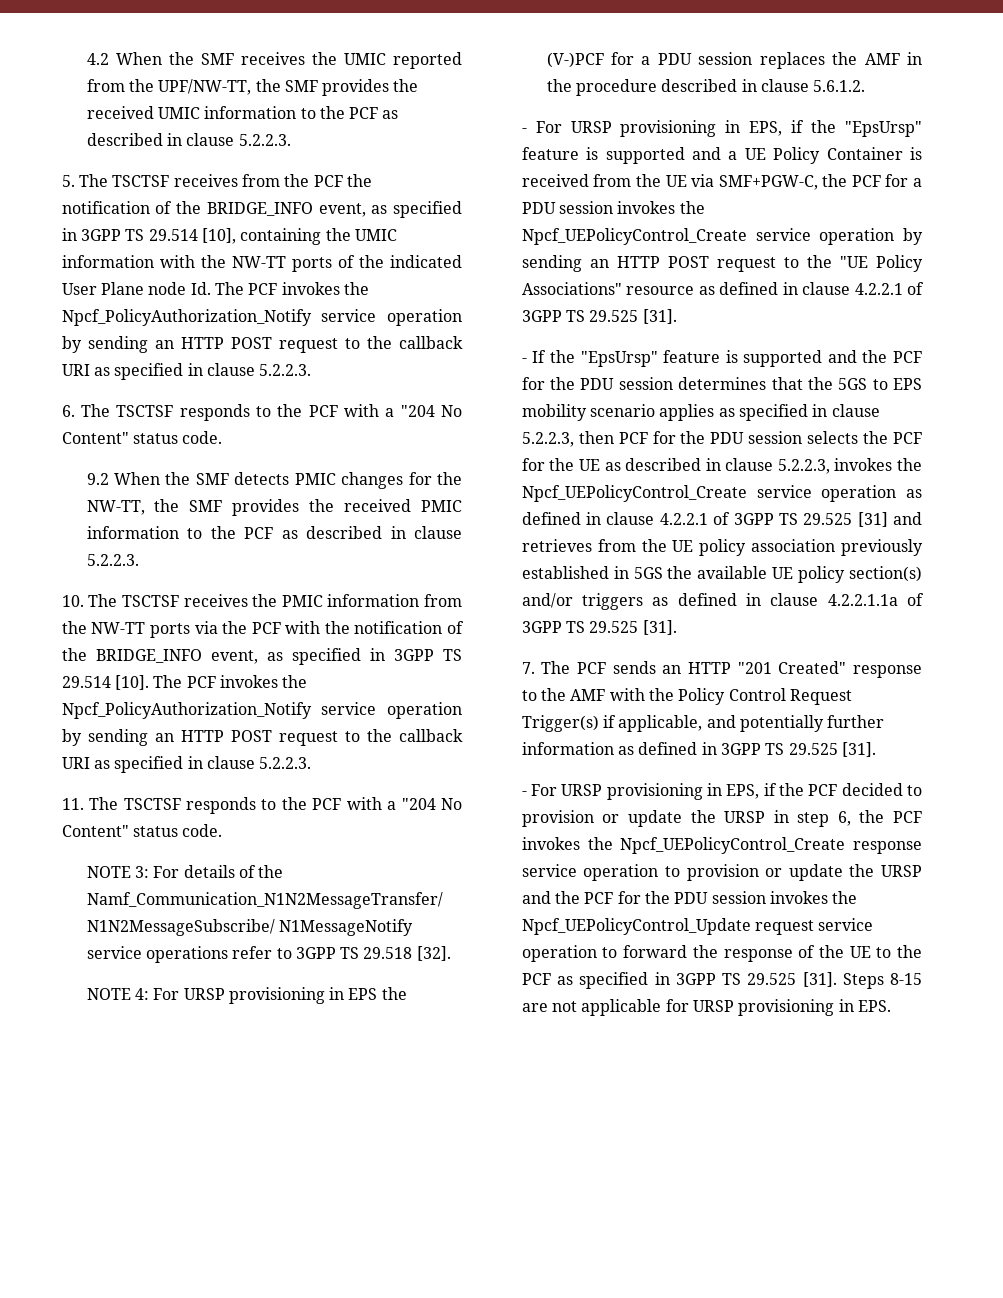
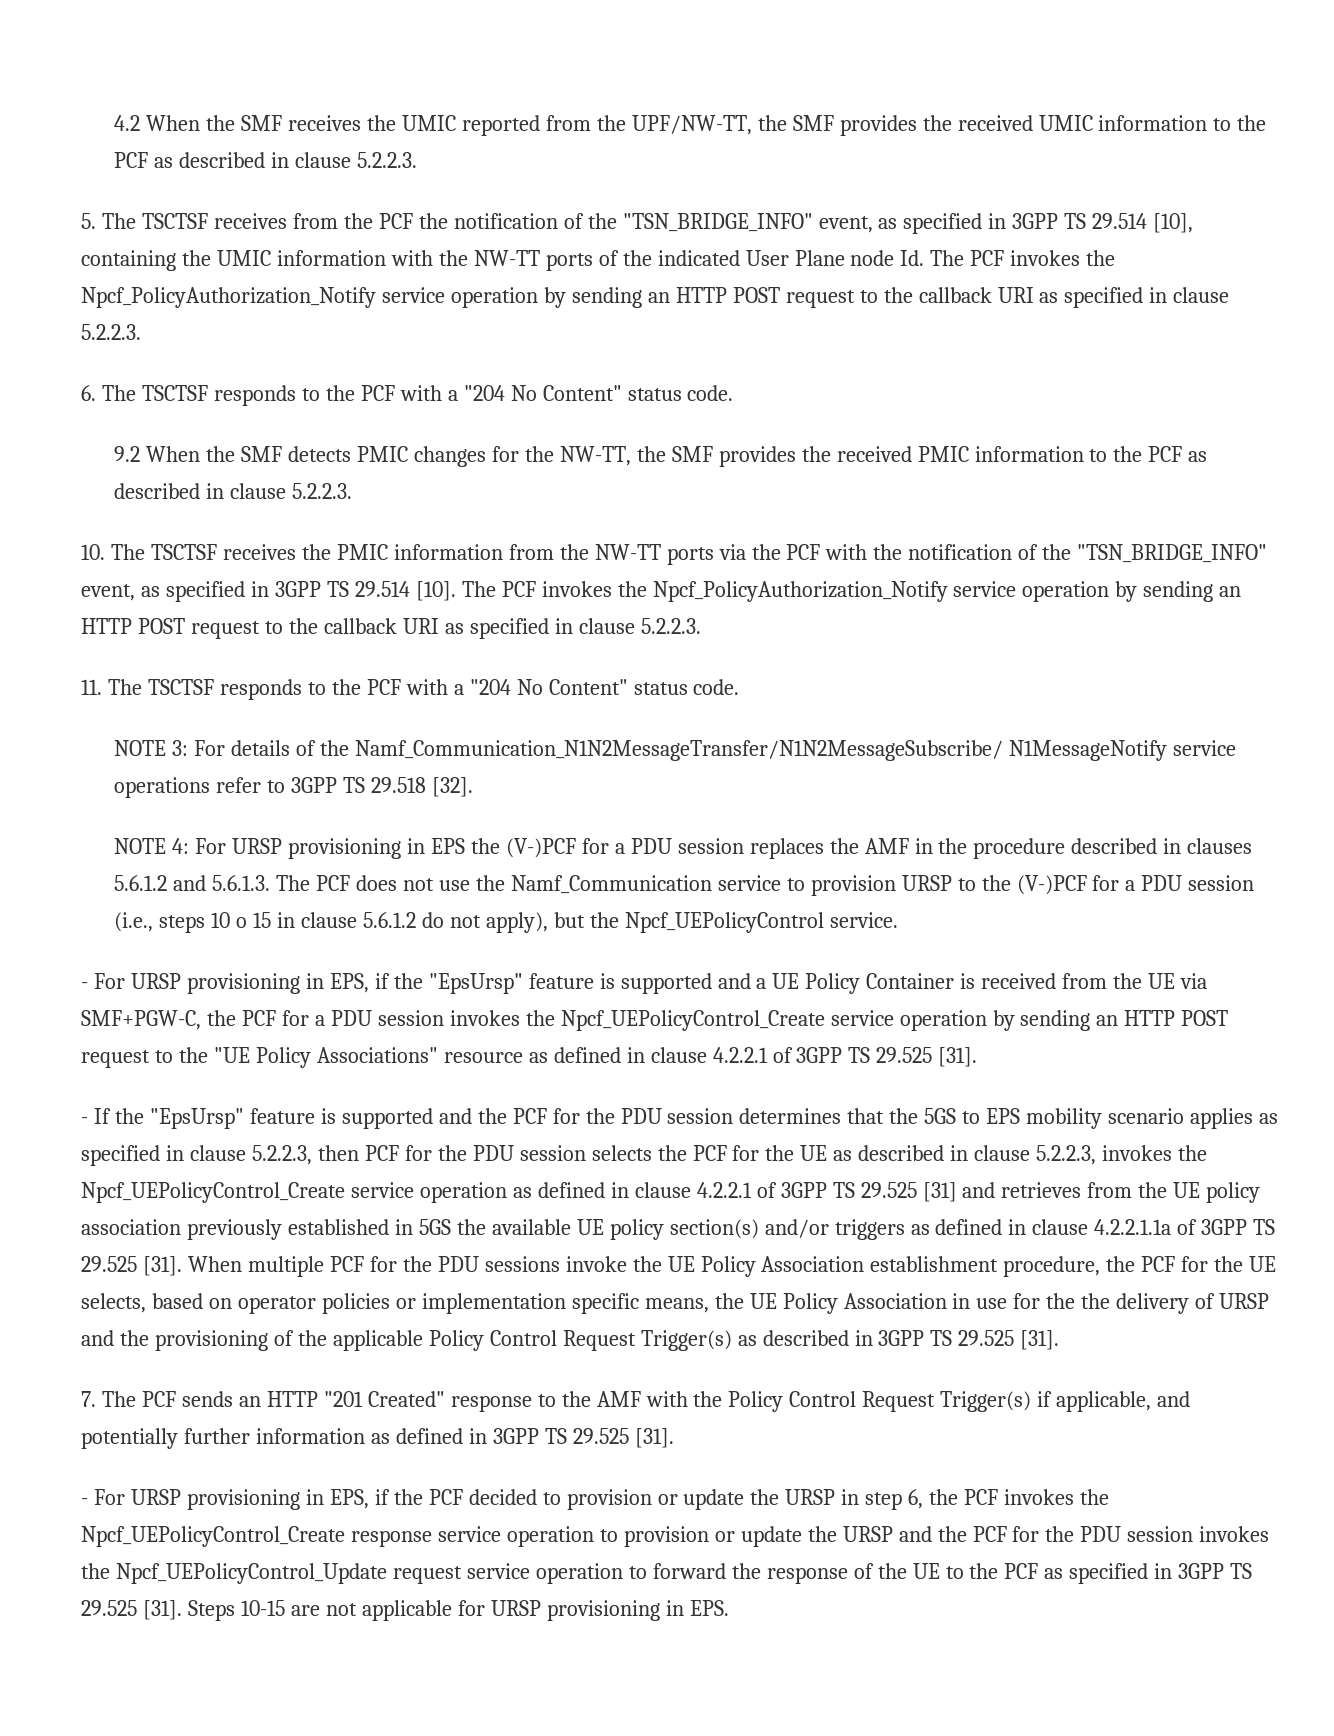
[206,202,313,216] BRIDGE_INFO -> [622,213,813,232] "TSN_BRIDGE_INFO"
[95,649,202,663] BRIDGE_INFO -> [1077,544,1268,563] "TSN_BRIDGE_INFO"
[760,79,866,92] clause 5.6.1.2. -> [1187,838,1253,854] [114,875,1255,896] [114,912,898,933] clauses 5.6.1.2 and 5.6.1.3. The PCF does not use the Namf_Communication service to provision URSP to the (V-)PCF for a PDU session (i.e., steps 10 o 15 in clause 5.6.1.2 do not apply), but the Npcf_UEPolicyControl service.
(677, 627) none -> [188,1256,1277,1277] [81,1293,1270,1314] [81,1330,1060,1351] When multiple PCF for the PDU sessions invoke the UE Policy Association establishment procedure, the PCF for the UE selects, based on operator policies or implementation specific means, the UE Policy Association in use for the the delivery of URSP and the provisioning of the applicable Policy Control Request Trigger(s) as described in 3GPP TS 29.525 [31].
[890,973,923,985] 8-15 -> [241,1600,286,1616] 10-15

